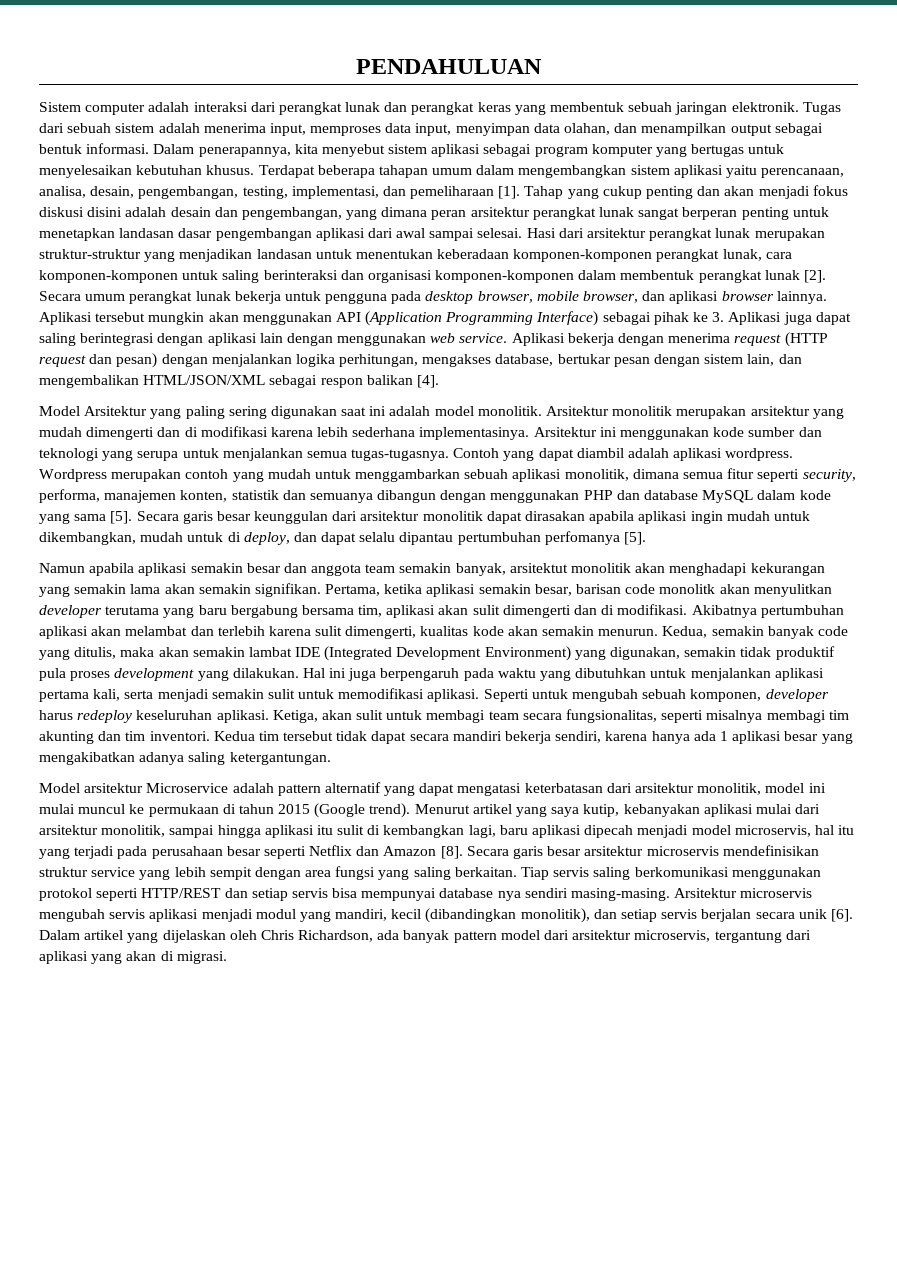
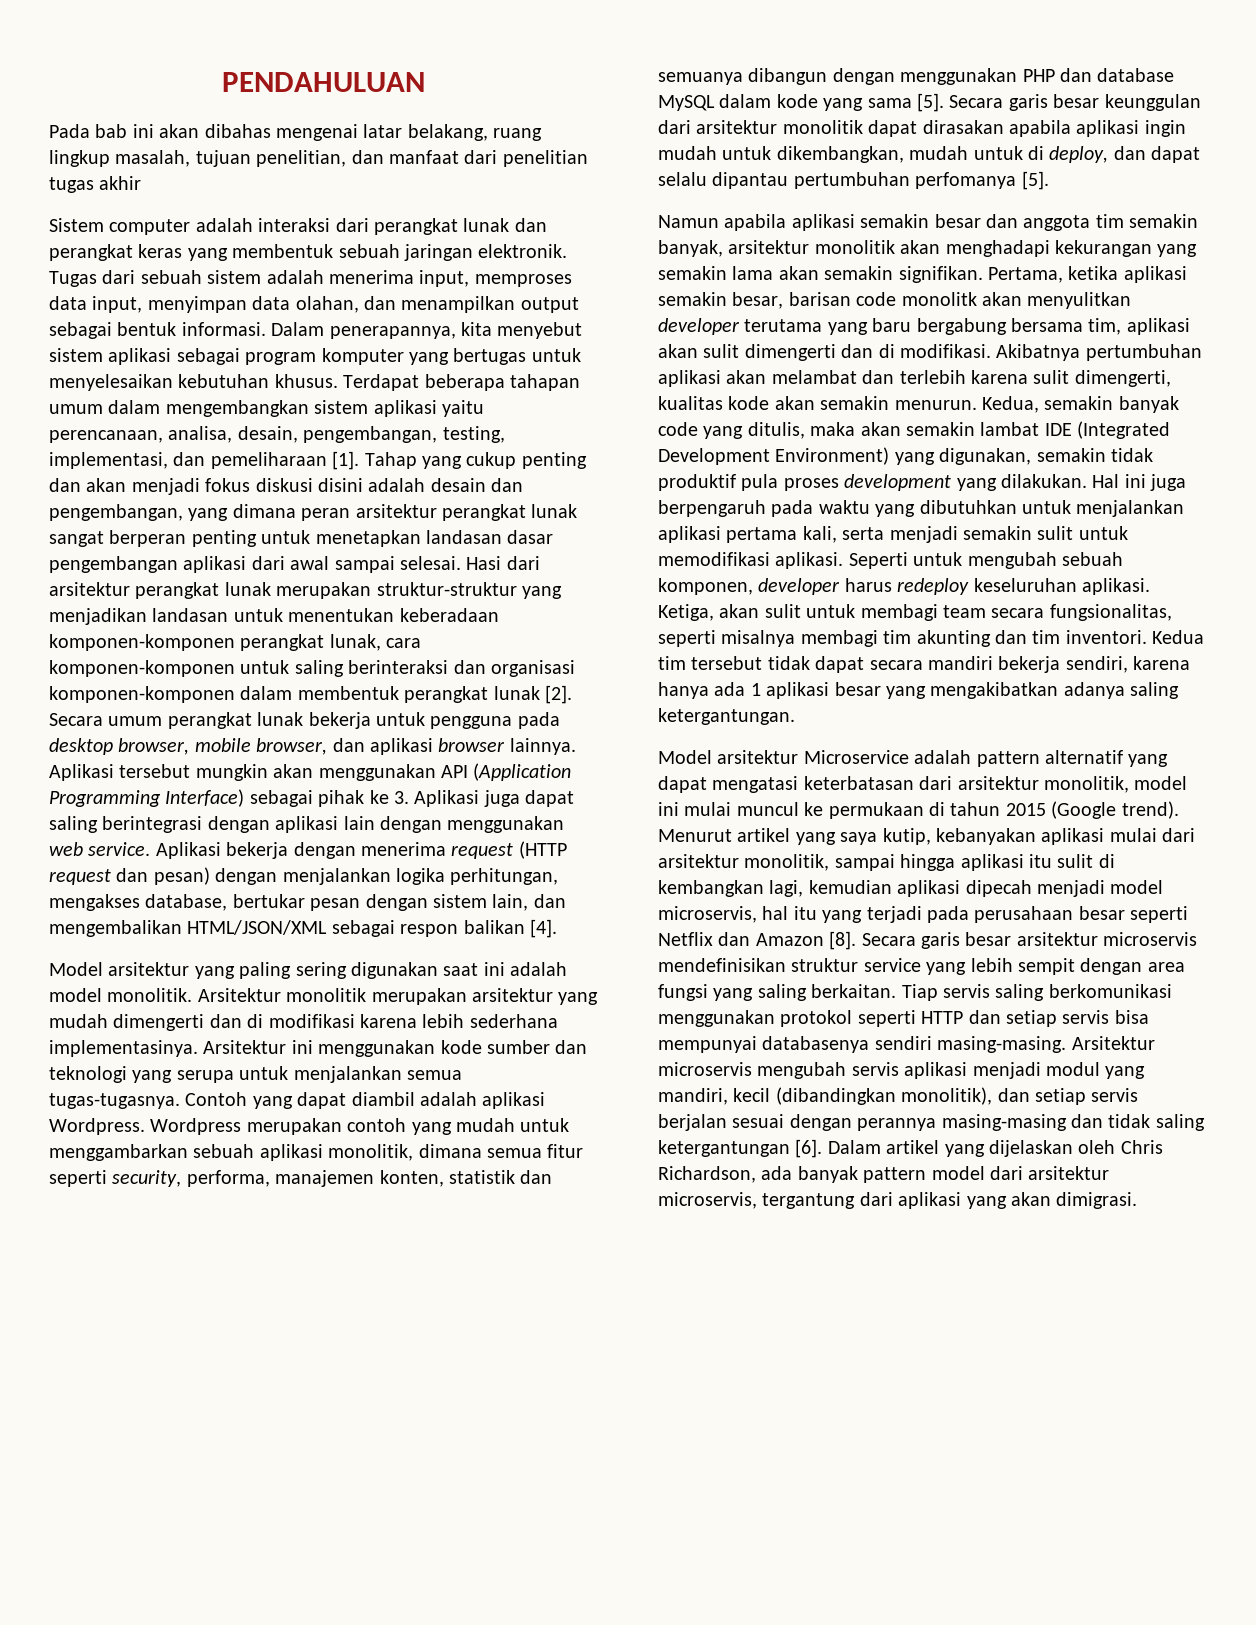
(542, 66) none -> [49,124,543,141] [49,150,588,167] [49,176,142,193] // Pada bab ini akan dibahas mengenai latar belakang, ruang lingkup masalah, tujuan penelitian, dan manfaat dari penelitian tugas akhir
[84,406,148,416] Arsitektur -> [108,962,190,976] arsitektur
[725,448,794,461] wordpress. -> [49,1118,145,1135] Wordpress.
[365,564,396,573] team -> [1095,214,1124,228] tim
[509,563,568,573] arsitektut -> [728,240,810,254] arsitektur
[499,825,528,835] baru -> [808,880,892,894] kemudian
[141,888,222,898] HTTP/REST -> [921,1011,964,1024] HTTP
[439,888,521,901] database nya -> [762,1036,870,1053] databasenya
[755,909,827,919] secara unik -> [732,1114,1205,1131] [658,1140,790,1157] sesuai dengan perannya masing-masing dan tidak saling ketergantungan
[160,951,227,964] di migrasi. -> [1056,1192,1138,1209] dimigrasi.

